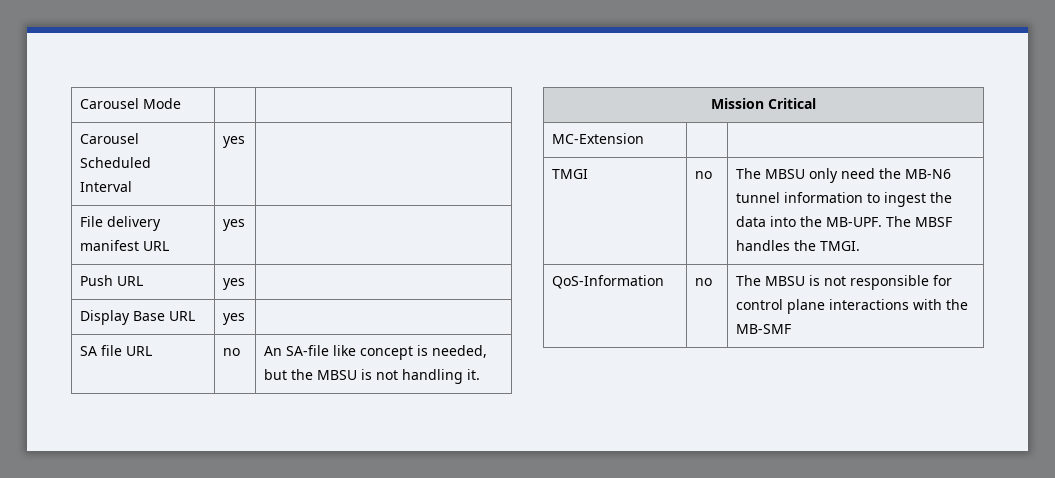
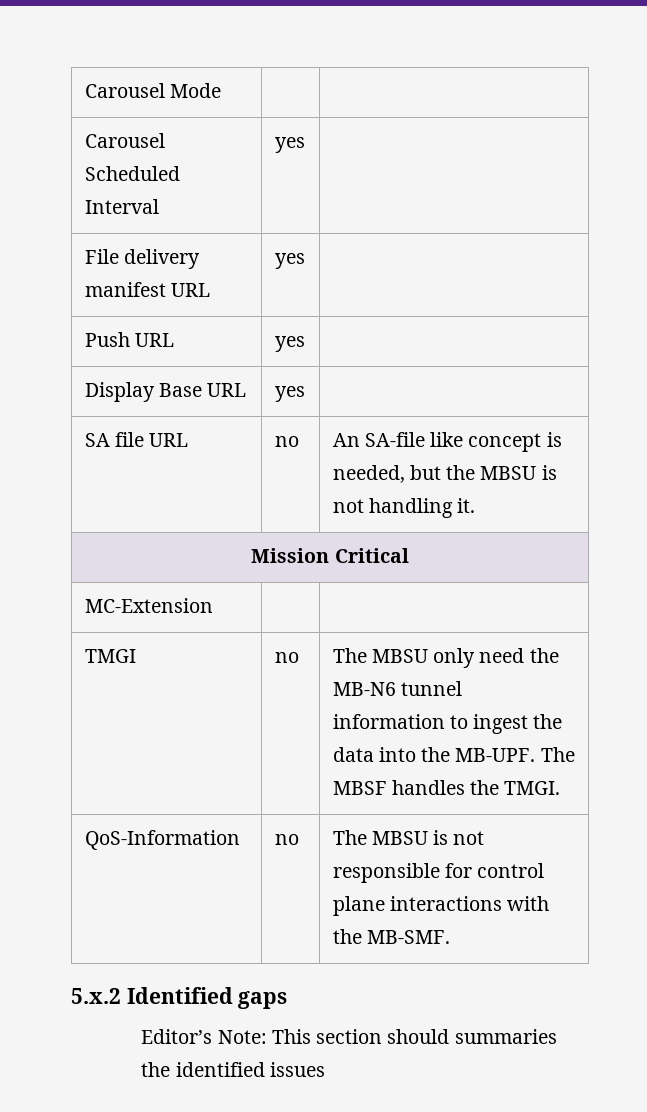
[736,324,792,334] MB-SMF -> [366,930,450,944] [71,987,288,1009] [141,1029,557,1044] [141,1062,325,1077] MB-SMF. // 5.x.2 Identified gaps // Editor’s Note: This section should summaries the identified issues

